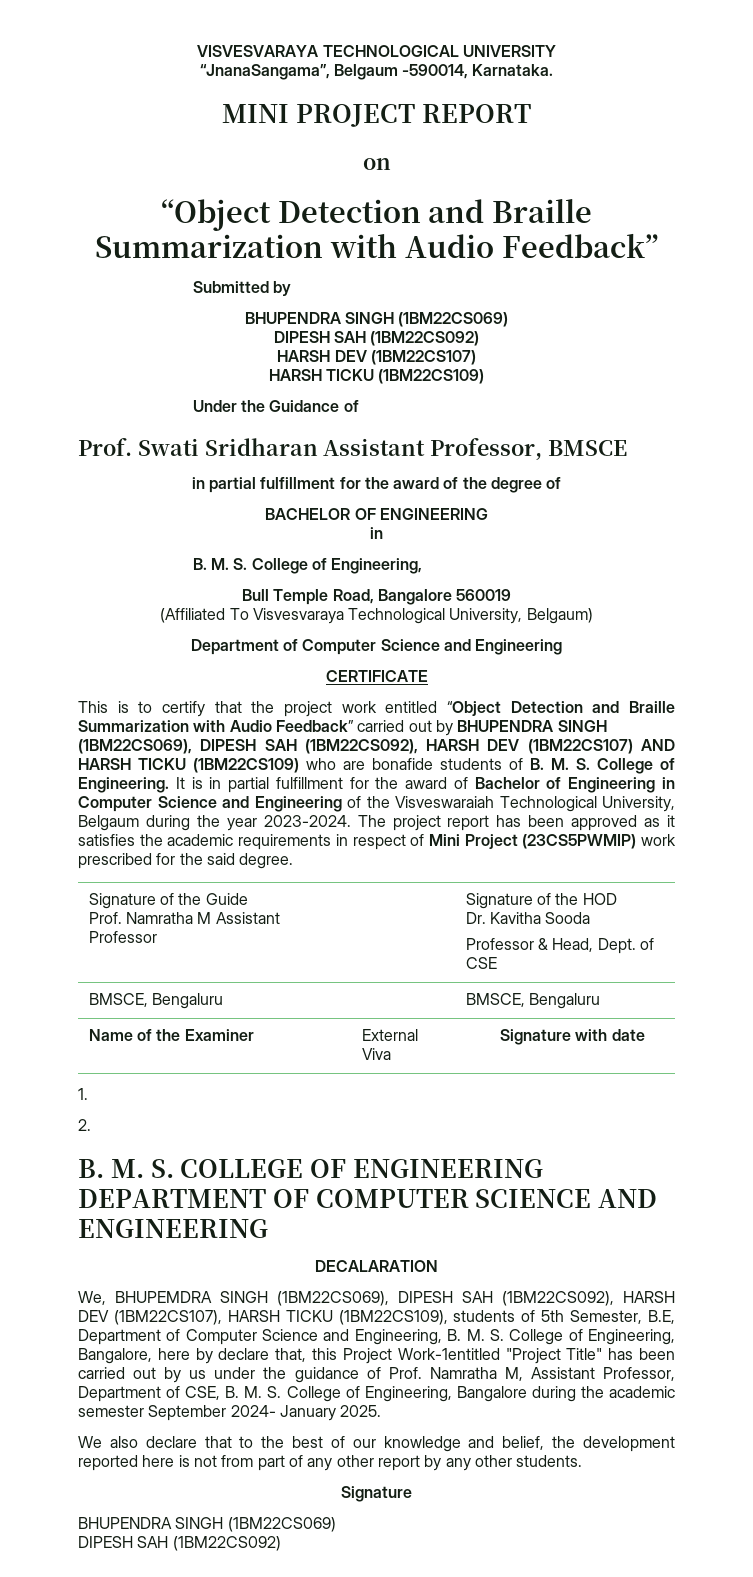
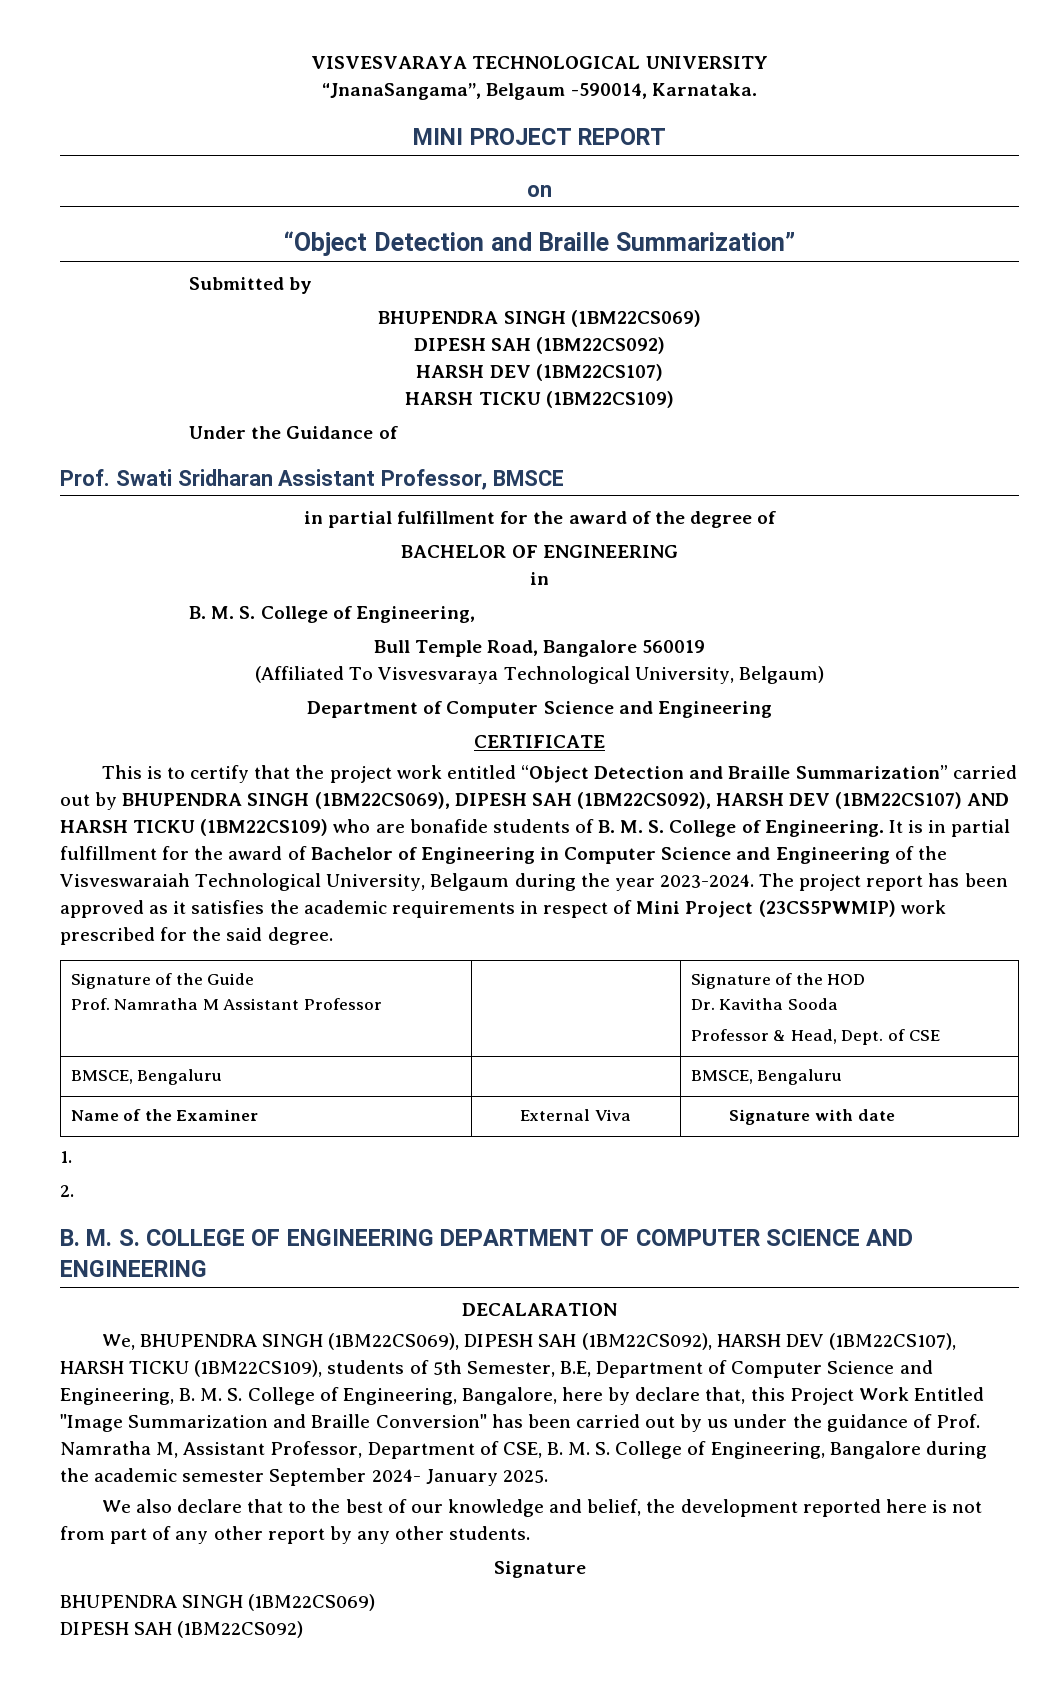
[95,233,658,258] Summarization with Audio Feedback” -> [616,232,795,251] Summarization”
[78,720,354,732] Summarization with Audio Feedback” -> [795,765,948,779] Summarization”
[115,1291,212,1303] BHUPEMDRA -> [139,1334,257,1347] BHUPENDRA
[397,1348,603,1364] Work-1entitled "Project Title" -> [858,1387,984,1401] [60,1414,487,1432] Work Entitled "Image Summarization and Braille Conversion"

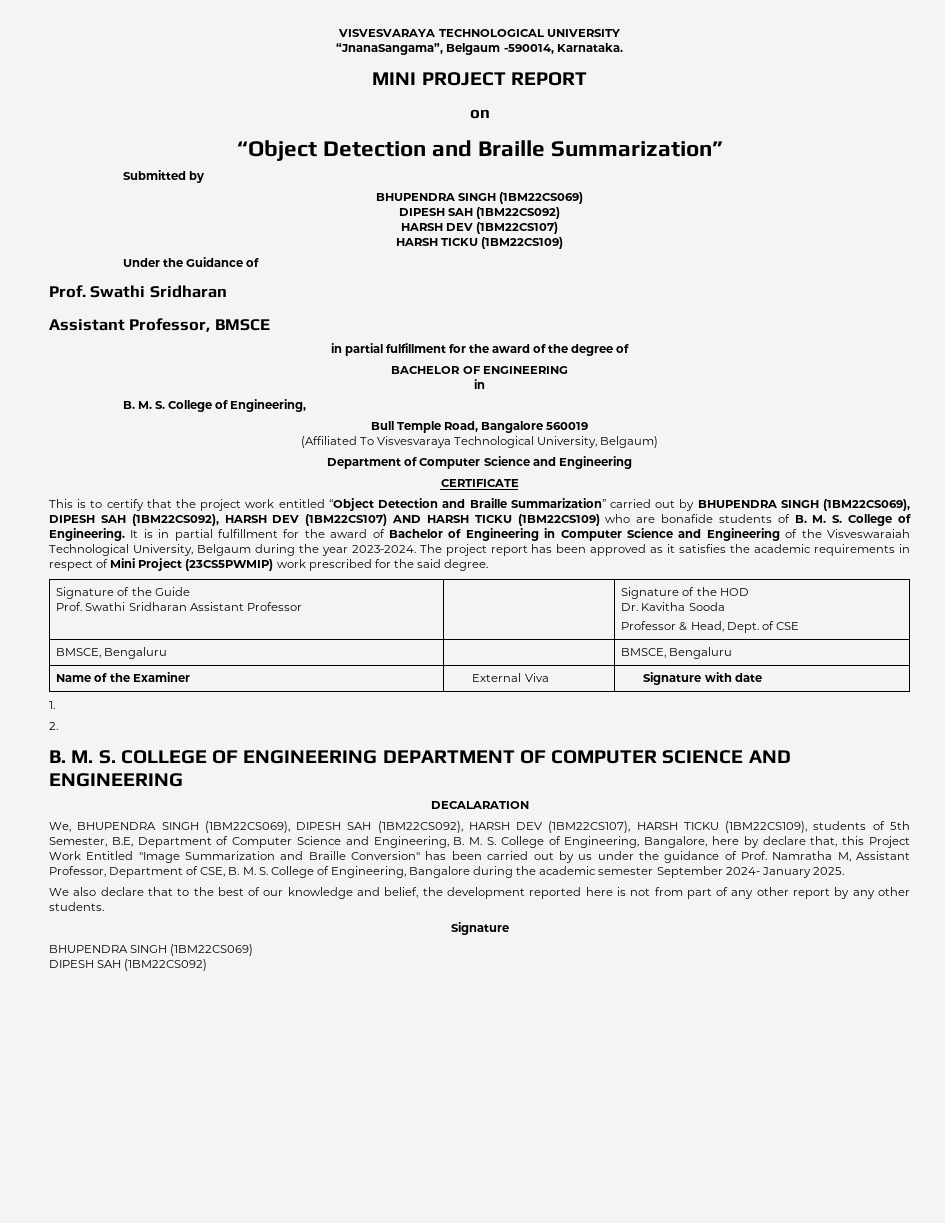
[115,469,273,486] Swati Sridharan -> [90,285,227,298] Swathi Sridharan //
[114,998,219,1010] Namratha M -> [85,602,187,611] Swathi Sridharan

